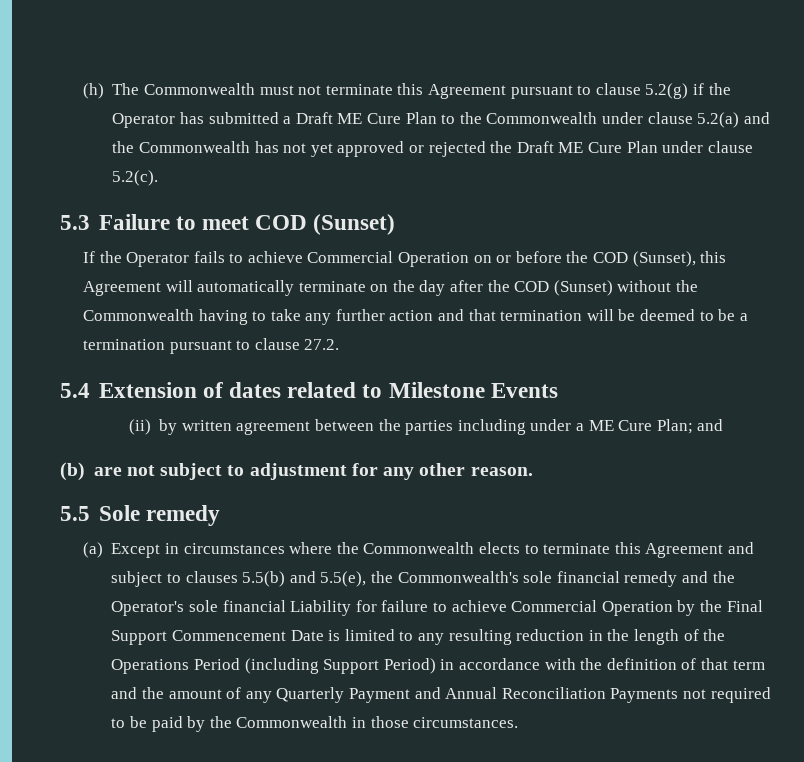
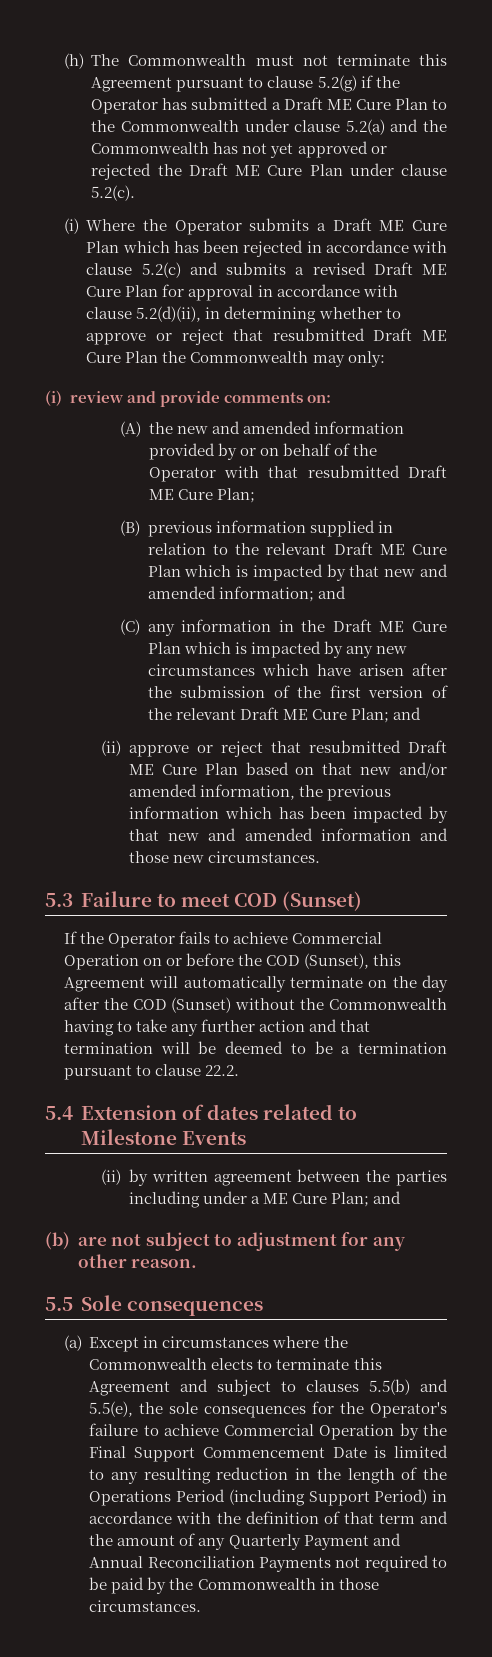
(159, 178) none -> [63,218,447,235] [86,240,447,257] [86,262,447,278] [86,284,398,301] [86,306,401,323] [86,328,447,345] [86,351,385,367] [45,390,331,407] [120,421,404,437] [148,443,377,460] [148,465,448,482] [148,488,255,503] [120,520,393,537] [147,542,448,555] [147,564,448,581] [147,586,346,602] [120,619,447,636] [147,641,407,658] [147,663,448,676] [147,685,448,698] [147,707,421,723] [101,740,447,757] [128,762,447,778] [128,784,392,801] [128,806,448,823] [128,828,448,841] [128,851,320,863] // (i) Where the Operator submits a Draft ME Cure Plan which has been rejected in accordance with clause 5.2(c) and submits a revised Draft ME Cure Plan for approval in accordance with clause 5.2(d)(ii), in determining whether to approve or reject that resubmitted Draft ME Cure Plan the Commonwealth may only: // (i) review and provide comments on: // (A) the new and amended information provided by or on behalf of the Operator with that resubmitted Draft ME Cure Plan; // (B) previous information supplied in relation to the relevant Draft ME Cure Plan which is impacted by that new and amended information; and // (C) any information in the Draft ME Cure Plan which is impacted by any new circumstances which have arisen after the submission of the first version of the relevant Draft ME Cure Plan; and // (ii) approve or reject that resubmitted Draft ME Cure Plan based on that new and/or amended information, the previous information which has been impacted by that new and amended information and those new circumstances.
[304,339,340,350] 27.2. -> [204,1065,239,1076] 22.2.
[145,505,220,526] remedy -> [126,1300,263,1316] consequences
[397,571,735,587] [111,600,377,616] Commonwealth's sole financial remedy and the Operator's sole financial Liability for -> [169,1401,447,1418] sole consequences for the Operator's

